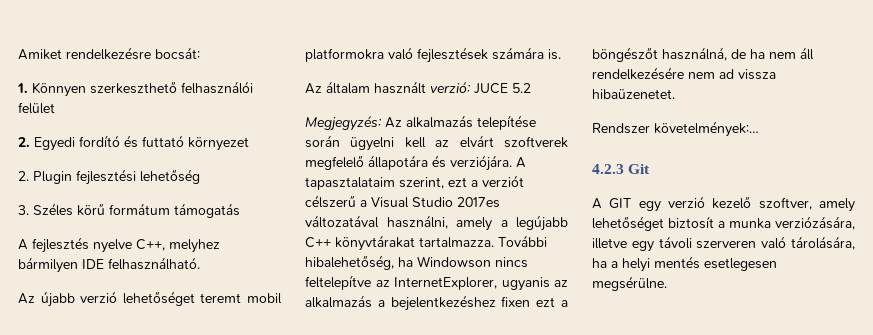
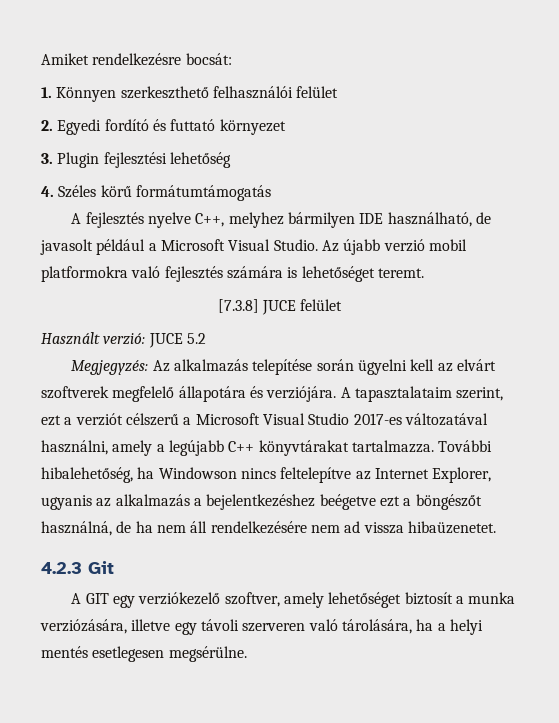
[18,171,29,181] 2. -> [41,153,53,164] 3.
[18,205,29,215] 3. -> [41,186,54,197] 4.
[109,203,240,218] formátum támogatás -> [135,185,271,201] formátumtámogatás
[108,257,200,270] felhasználható. // -> [387,212,491,227] [40,239,318,255] használható, de javasolt például a Microsoft Visual Studio.
[122,291,242,306] lehetőséget teremt -> (425, 245) none
[417,47,561,63] [305,81,426,94] fejlesztések számára is. // Az általam használt -> [164,266,424,282] [217,299,343,315] [41,332,100,345] fejlesztés számára is lehetőséget teremt. // [7.3.8] JUCE felület // Használt
(367, 203) none -> [195,413,260,425] Microsoft
[457,197,500,208] 2017es -> [353,413,402,425] 2017-es
[394,277,497,290] InternetExplorer, -> [374,467,492,483] Internet Explorer,
[501,296,531,307] fixen -> [319,494,376,510] beégetve
[592,121,759,137] // Rendszer követelmények:… -> (496, 527) none
[668,196,752,209] verzió kezelő -> [138,592,221,605] verziókezelő

